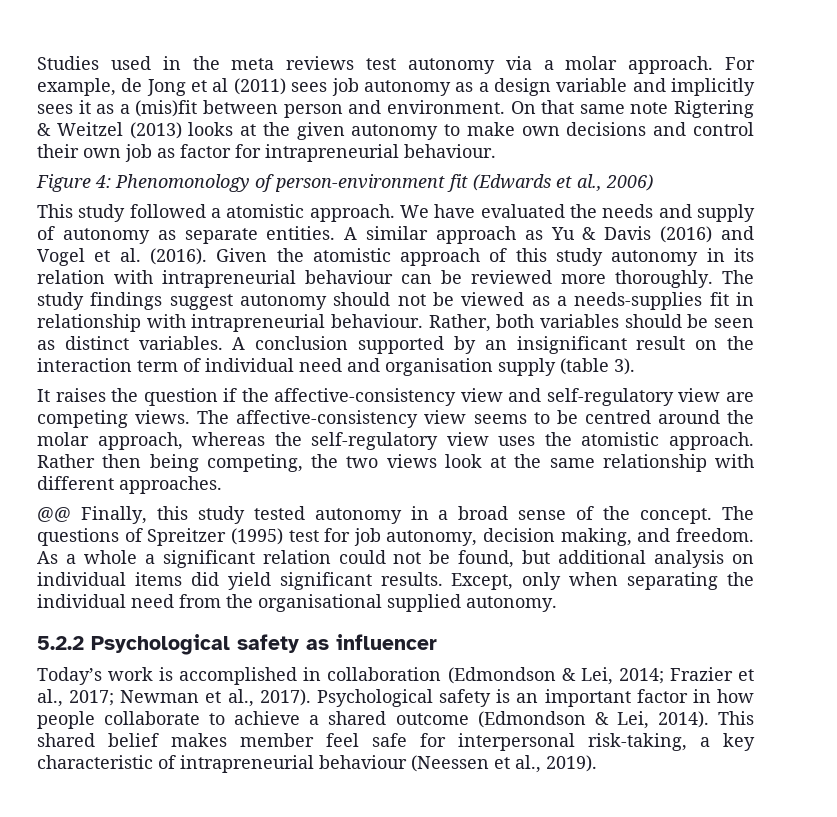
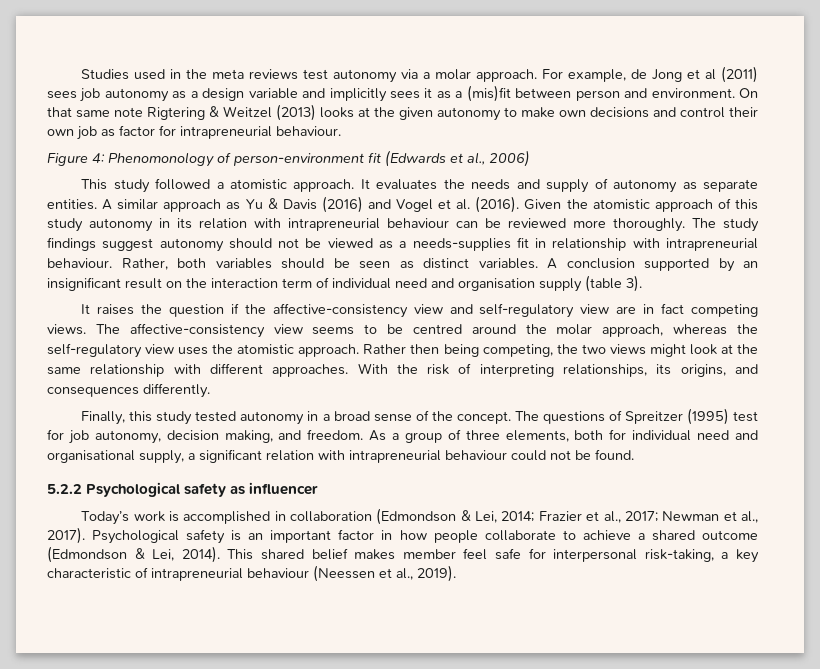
[400,204,565,218] We have evaluated -> [360,179,438,190] It evaluates
(754, 397) none -> [643,303,685,314] in fact
(437, 461) none -> [649,344,686,357] might
[37,507,71,522] // @@ -> [357,363,758,377] [47,383,210,398] With the risk of interpreting relationships, its origins, and consequences differently. //
[83,550,754,568] [37,572,754,590] [37,594,557,612] whole a significant relation could not be found, but additional analysis on individual items did yield significant results. Except, only when separating the individual need from the organisational supplied autonomy. -> [404,429,758,443] [47,449,634,464] group of three elements, both for individual need and organisational supply, a significant relation with intrapreneurial behaviour could not be found.

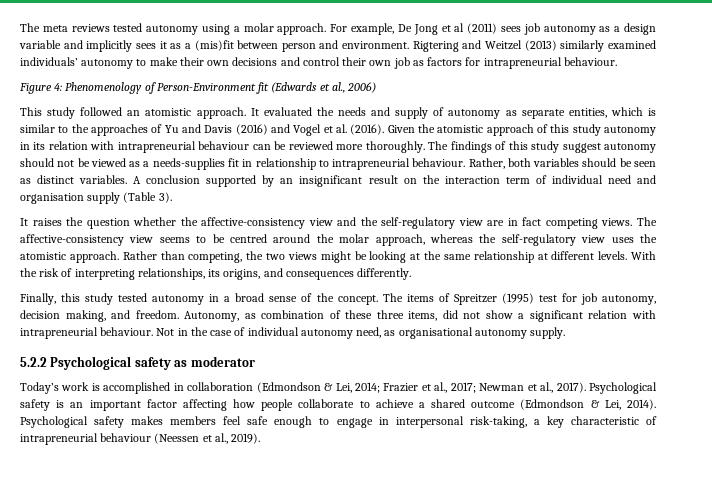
[81,69,419,83] Studies used in the meta reviews test autonomy via -> [20,23,231,35] The meta reviews tested autonomy using
[631,69,648,79] de -> [397,24,412,32] De
[739,88,759,98] [47,104,433,121] On that same note Rigtering & Weitzel (2013) looks at the given -> [412,40,656,52] [20,57,78,66] Rigtering and Weitzel (2013) similarly examined individuals’
(555, 112) none -> [179,57,204,66] their
[119,125,155,136] factor -> [427,57,463,66] factors
[108,152,364,167] Phenomonology of person-environment -> [65,82,256,94] Phenomenology of Person-Environment
[216,182,224,189] a -> [127,110,141,116] an
[376,179,438,190] evaluates -> [263,107,312,116] evaluated
[47,198,278,212] entities. A similar approach as Yu & -> [568,107,656,118] [20,124,201,136] entities, which is similar to the approaches of Yu and
[723,218,759,232] [47,237,96,251] study findings -> [450,141,560,153] findings of this study
[632,238,660,248] with -> [318,160,329,167] to
[585,275,622,292] (table -> [123,192,157,203] (Table
[230,303,239,314] if -> [133,217,177,226] whether
(473, 309) none -> [360,217,378,226] the
[410,344,479,357] then being -> [160,251,185,260] than
[689,344,717,355] look -> [354,251,407,263] be looking
[173,363,349,377] with different approaches. -> [537,251,628,260] at different levels.
[542,411,605,424] questions -> [406,294,434,302] items
[369,429,758,443] [47,450,184,464] As a group of three elements, both for individual need and organisational supply, -> [184,310,513,322] Autonomy, as combination of these three items, did not show
[445,449,634,461] behaviour could not be found. -> [100,327,566,339] behaviour. Not in the case of individual autonomy need, as organisational autonomy supply.
[249,482,319,495] influencer -> [190,356,255,367] moderator
[381,530,393,540] in -> [182,399,227,411] affecting
[227,548,546,560] This shared belief makes member feel safe for -> [20,416,389,428] Psychological safety makes members feel safe enough to engage in

